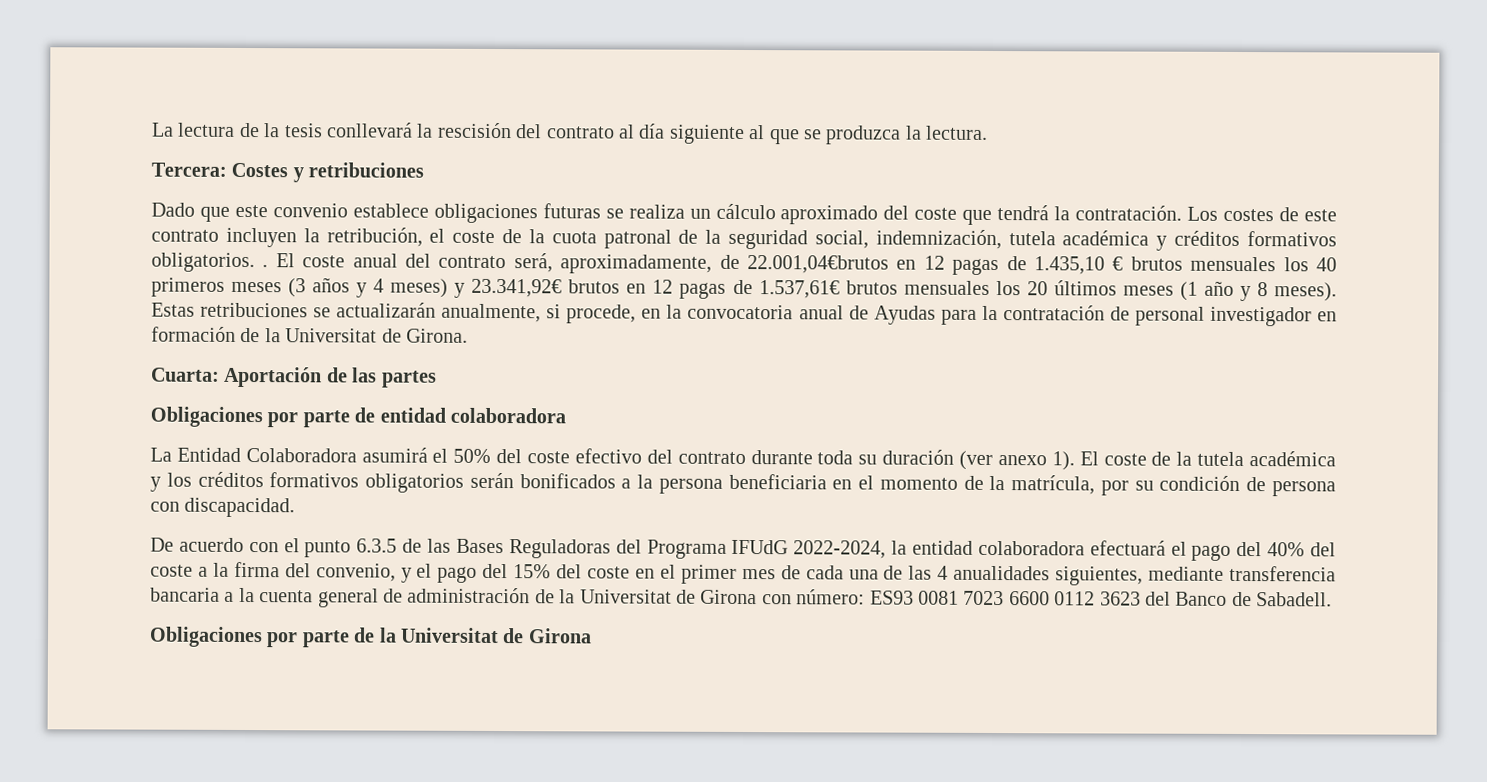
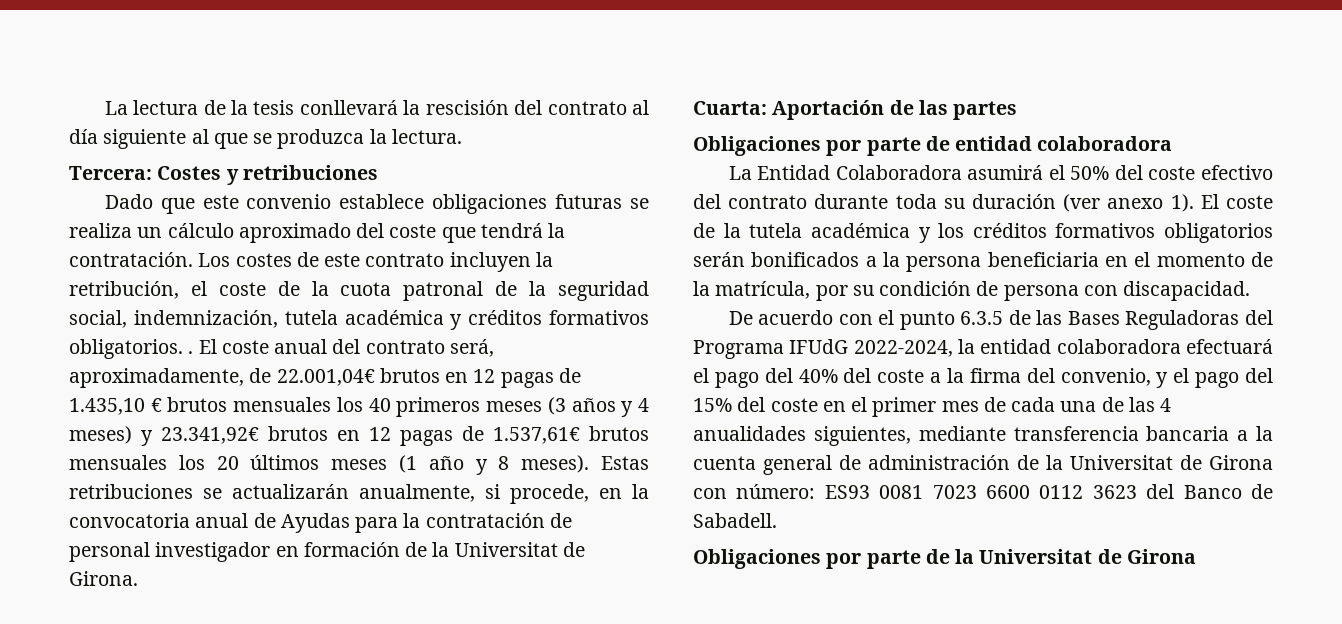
[746,255,889,274] 22.001,04€brutos -> [276,368,440,386] 22.001,04€ brutos

